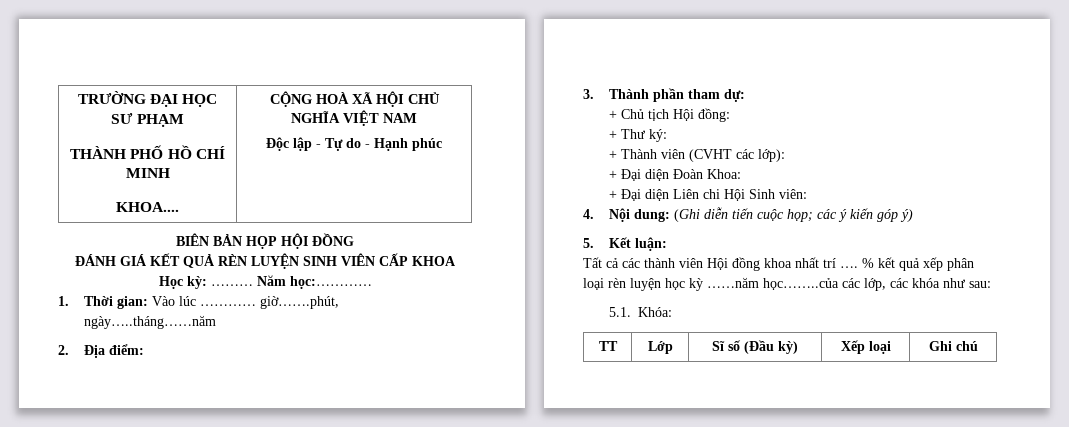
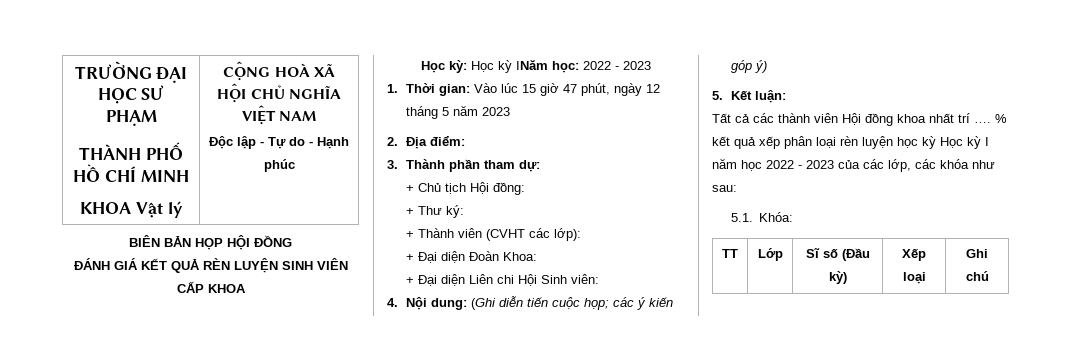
[116,202,179,212] KHOA.... -> [80,201,183,218] KHOA Vật lý
[210,275,372,289] ……… Năm học:………… -> [470,60,651,73] Học kỳ INăm học: 2022 - 2023
[199,296,339,309] [83,315,216,329] ………… giờ…….phút, ngày…..tháng……năm -> [521,83,660,96] [405,105,510,119] 15 giờ 47 phút, ngày 12 tháng 5 năm 2023
[707,277,839,290] ……năm học……..của -> [940,136,989,149] [712,158,860,171] Học kỳ I năm học 2022 - 2023 của

